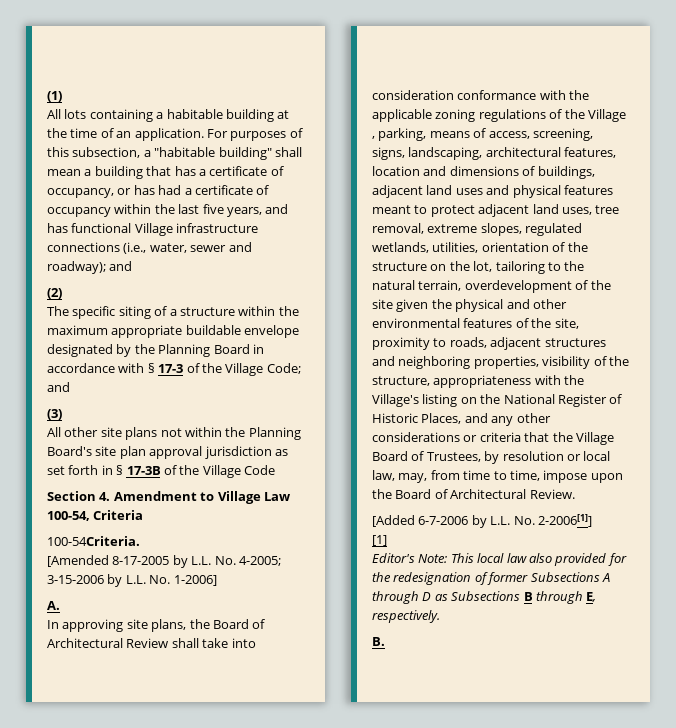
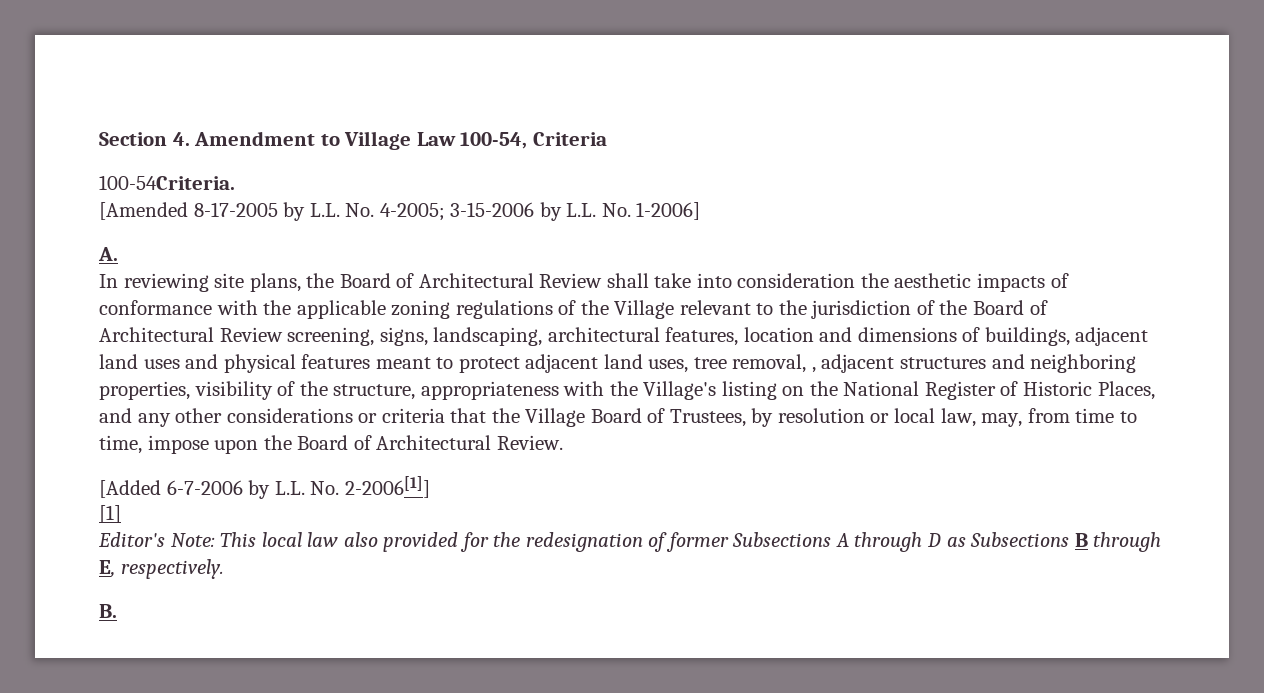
[47,91,62,102] [47,109,290,122] [47,128,303,141] [47,147,302,160] [47,166,284,179] [47,185,270,198] [47,204,289,217] [47,223,259,236] [47,242,252,254] [47,261,133,274] [47,288,62,299] [47,306,299,319] [47,325,300,338] [47,344,264,357] [47,363,301,376] [47,382,70,392] [47,409,62,420] [47,427,301,440] [47,446,288,459] [47,465,275,478] (1) // All lots containing a habitable building at the time of an application. For purposes of this subsection, a "habitable building" shall mean a building that has a certificate of occupancy, or has had a certificate of occupancy within the last five years, and has functional Village infrastructure connections (i.e., water, sewer and roadway); and // (2) // The specific siting of a structure within the maximum appropriate buildable envelope designated by the Planning Board in accordance with § 17-3 of the Village Code; and // (3) // All other site plans not within the Planning Board's site plan approval jurisdiction as set forth in § 17-3B of the Village Code // -> (99, 139) none
[62,619,124,632] approving -> [123,273,209,292] reviewing
(454, 95) none -> [860,273,1069,292] the aesthetic impacts of
[372,128,530,141] , parking, means of access, -> [679,300,1048,319] [99,327,283,342] relevant to the jurisdiction of the Board of Architectural Review
[427,223,583,236] [372,242,588,253] [372,261,585,274] [372,280,611,293] [372,299,567,312] [372,318,579,329] [372,337,487,350] extreme slopes, regulated wetlands, utilities, orientation of the structure on the lot, tailoring to the natural terrain, overdevelopment of the site given the physical and other environmental features of the site, proximity to roads, -> [811,367,816,373] ,

